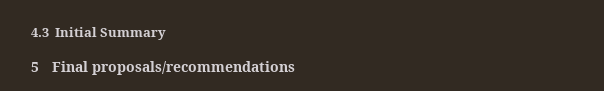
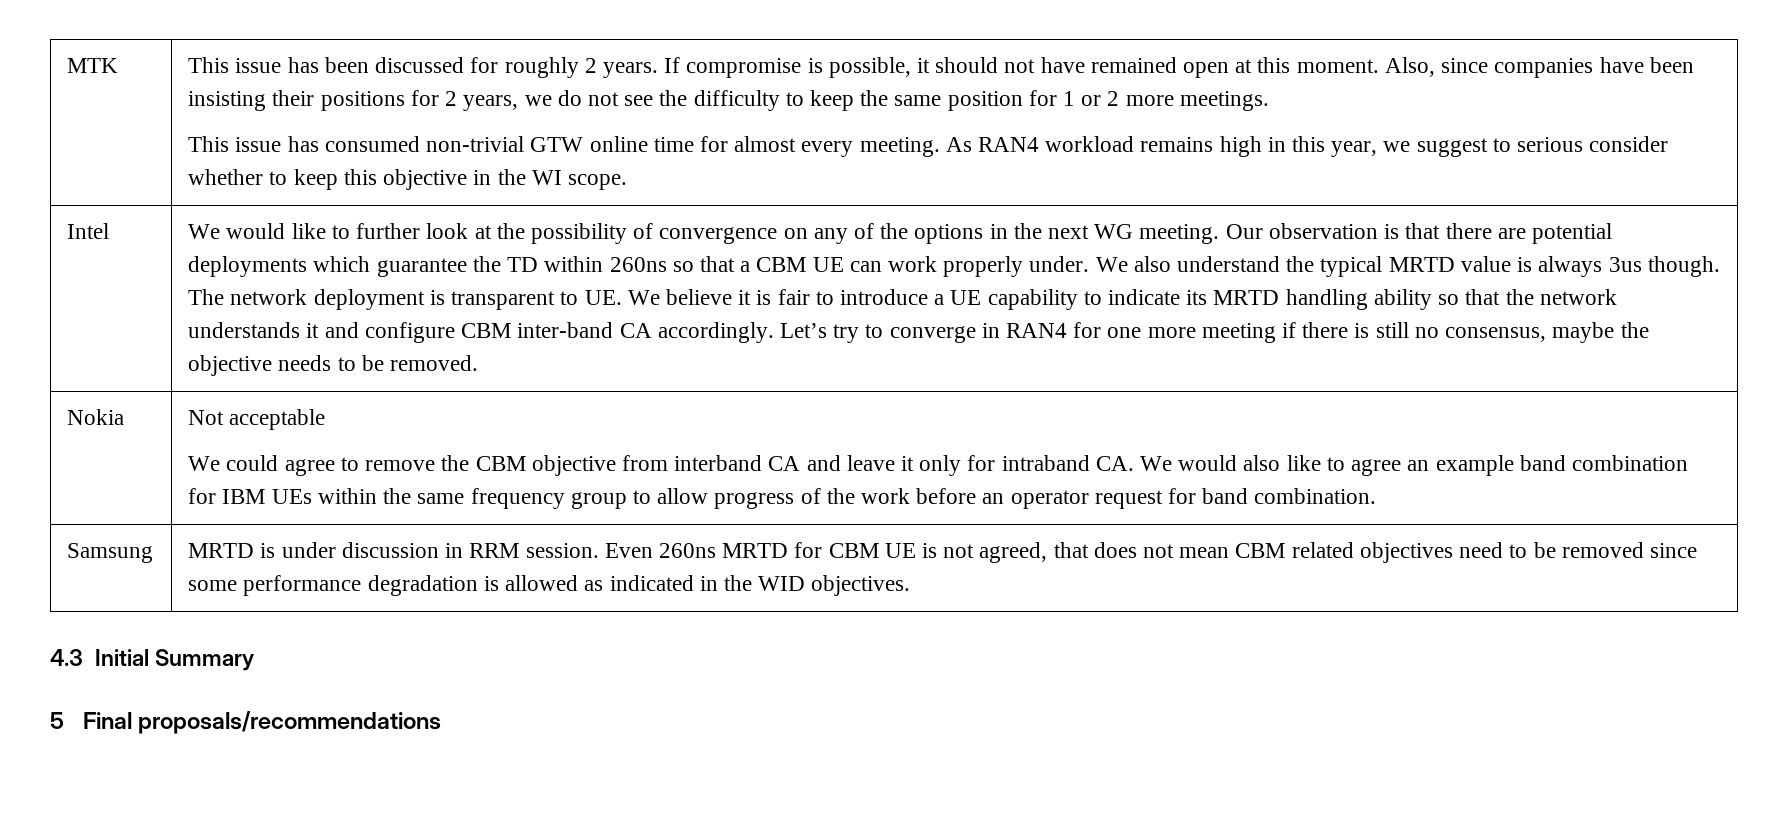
(31, 32) none -> [67,58,119,73] [188,57,1694,78] [188,90,1269,111] [188,136,1669,157] [188,169,627,190] [67,223,110,239] [188,223,1612,244] [188,256,1720,277] [188,289,1617,310] [188,322,1649,343] [188,355,479,376] [67,409,125,425] [188,409,326,430] [188,455,1688,476] [188,488,1377,509] [67,543,154,563] [188,542,1697,563] [188,575,911,596] MTK | This issue has been discussed for roughly 2 years. If compromise is possible, it should not have remained open at this moment. Also, since companies have been insisting their positions for 2 years, we do not see the difficulty to keep the same position for 1 or 2 more meetings. // This issue has consumed non-trivial GTW online time for almost every meeting. As RAN4 workload remains high in this year, we suggest to serious consider whether to keep this objective in the WI scope. // Intel | We would like to further look at the possibility of convergence on any of the options in the next WG meeting. Our observation is that there are potential deployments which guarantee the TD within 260ns so that a CBM UE can work properly under. We also understand the typical MRTD value is always 3us though. The network deployment is transparent to UE. We believe it is fair to introduce a UE capability to indicate its MRTD handling ability so that the network understands it and configure CBM inter-band CA accordingly. Let’s try to converge in RAN4 for one more meeting if there is still no consensus, maybe the objective needs to be removed. // Nokia | Not acceptable // We could agree to remove the CBM objective from interband CA and leave it only for intraband CA. We would also like to agree an example band combination for IBM UEs within the same frequency group to allow progress of the work before an operator request for band combination. // Samsung | MRTD is under discussion in RRM session. Even 260ns MRTD for CBM UE is not agreed, that does not mean CBM related objectives need to be removed since some performance degradation is allowed as indicated in the WID objectives. //

